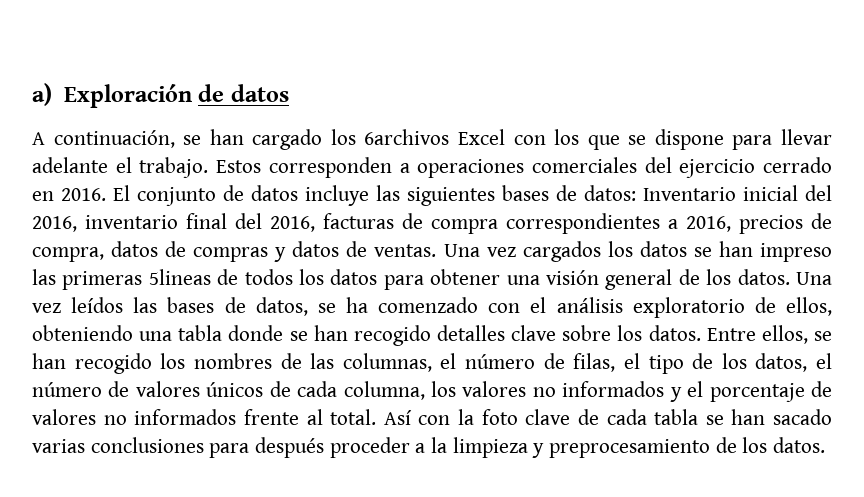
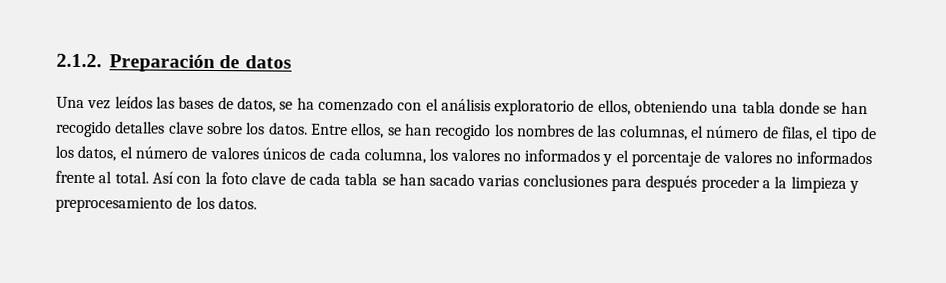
[32,83,192,108] a) Exploración -> [56,53,215,73] 2.1.2. Preparación
[32,129,832,150] [32,157,832,178] [32,185,832,206] [32,213,832,234] [32,241,832,262] [32,269,790,290] A continuación, se han cargado los 6archivos Excel con los que se dispone para llevar adelante el trabajo. Estos corresponden a operaciones comerciales del ejercicio cerrado en 2016. El conjunto de datos incluye las siguientes bases de datos: Inventario inicial del 2016, inventario final del 2016, facturas de compra correspondientes a 2016, precios de compra, datos de compras y datos de ventas. Una vez cargados los datos se han impreso las primeras 5lineas de todos los datos para obtener una visión general de los datos. -> (292, 62) none

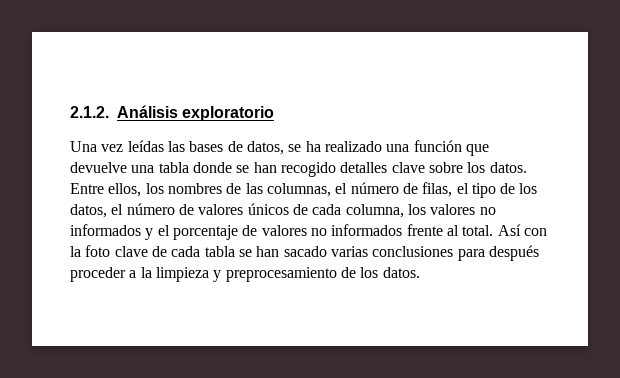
[109,54,292,73] Preparación de datos -> [117,105,275,121] Análisis exploratorio
[114,96,153,109] leídos -> [127,140,164,152] leídas
[317,97,709,116] comenzado con el análisis exploratorio de ellos, obteniendo -> [324,140,489,156] [70,162,127,173] realizado una función que devuelve
[387,123,492,141] se han recogido -> (142, 190) none

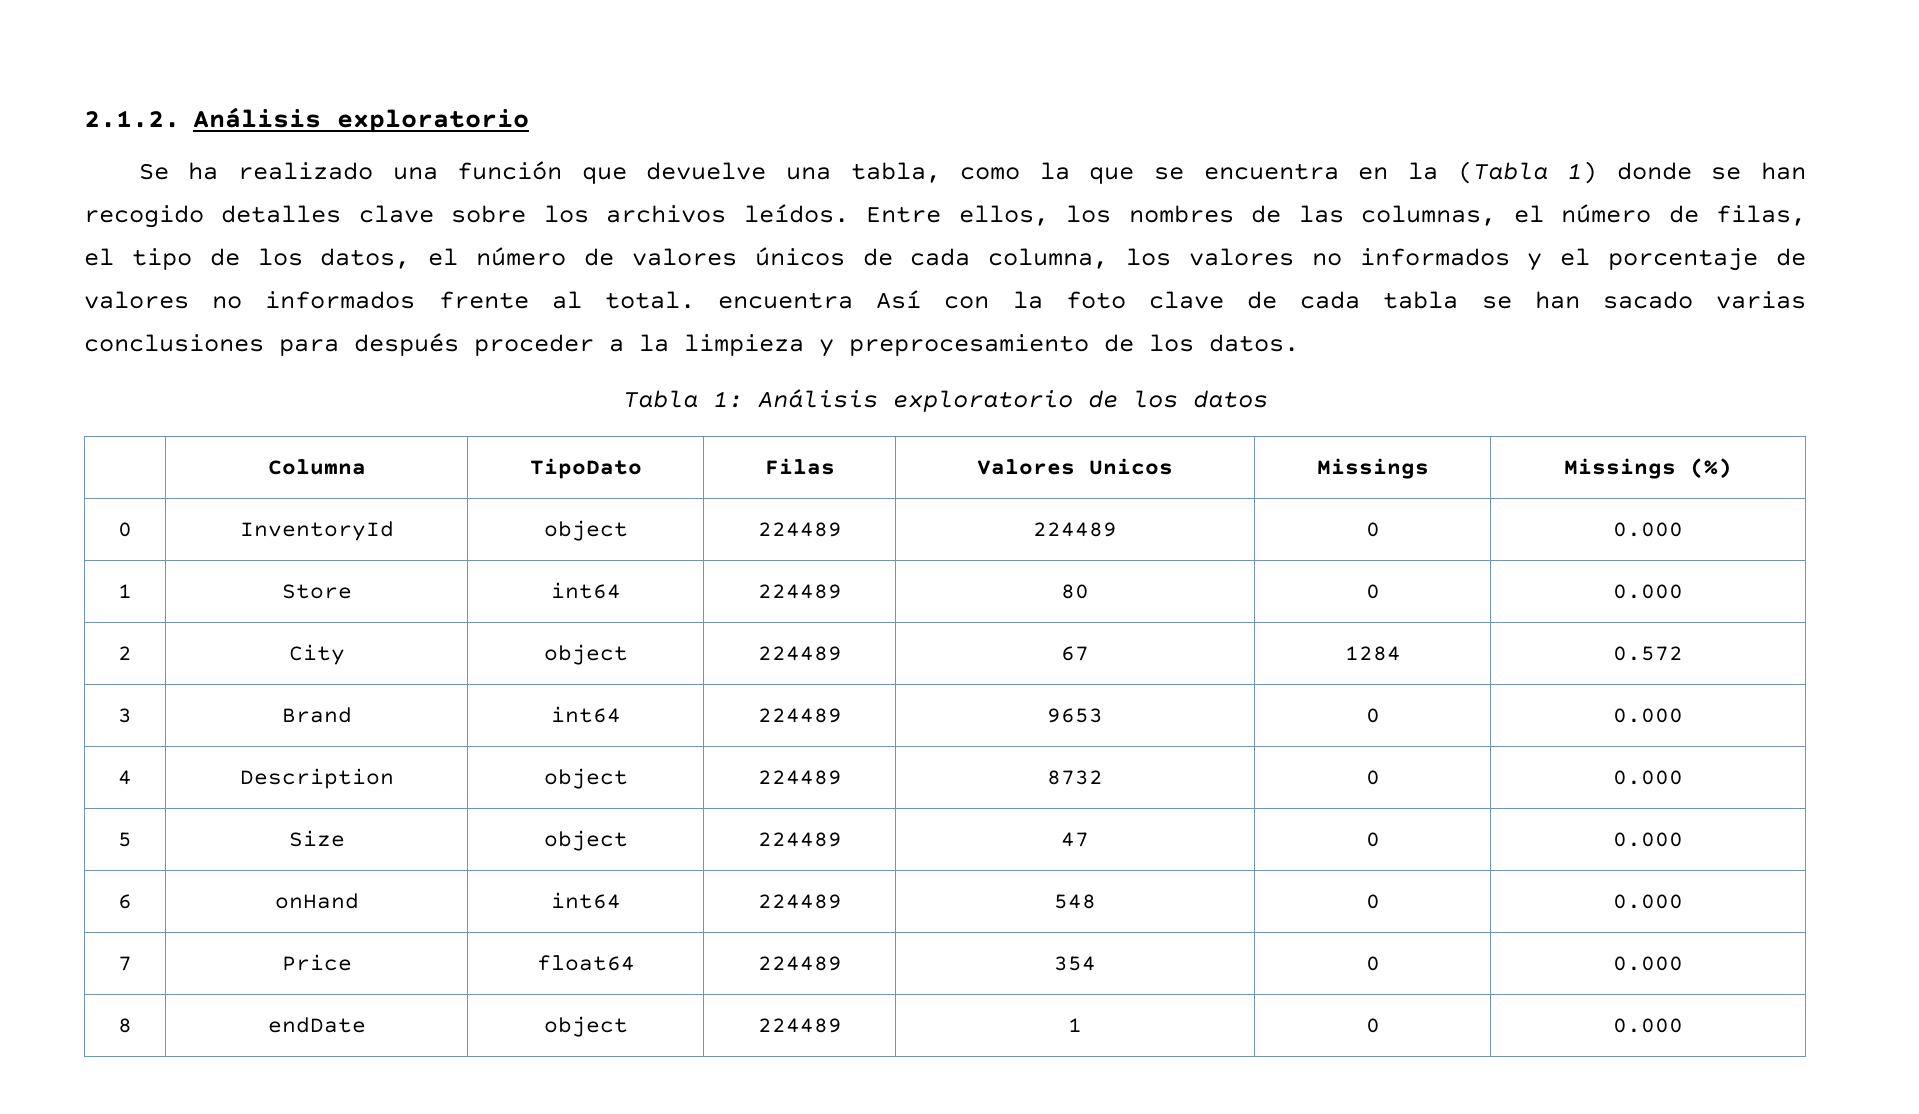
[70,140,302,155] Una vez leídas las bases de datos, se -> [138,163,169,180] Se
[158,162,189,173] tabla -> [850,161,1598,184] tabla, como la que se encuentra en la (Tabla 1)
[489,162,527,173] datos. -> [606,204,849,223] archivos leídos.
(494, 230) none -> [718,292,853,309] encuentra
(420, 272) none -> [622,389,1268,412] [267,459,366,475] [529,458,642,479] [764,458,835,475] [977,458,1173,475] [1316,458,1429,479] [1564,458,1732,479] [118,522,132,537] [239,521,394,541] [543,520,628,541] [757,522,842,537] [1033,522,1117,537] [1365,522,1380,537] [1613,522,1683,537] [118,584,132,598] [281,584,352,599] [550,582,621,599] [757,584,842,599] [1061,584,1089,599] [1365,584,1380,599] [1613,584,1683,599] [118,646,132,660] [288,644,345,665] [543,644,628,665] [757,646,842,661] [1061,646,1089,661] [1344,646,1401,661] [1613,646,1683,661] [118,708,132,723] [281,707,352,723] [550,706,621,723] [757,708,842,723] [1047,708,1103,723] [1365,708,1380,723] [1613,708,1683,723] [118,770,132,785] [239,768,394,789] [543,768,628,789] [757,770,842,785] [1047,770,1103,785] [1365,770,1380,785] [1613,770,1683,785] [118,832,132,847] [288,830,345,847] [543,830,628,851] [757,832,842,847] [1061,832,1089,847] [1365,832,1380,847] [1613,832,1683,847] [118,894,132,909] [274,893,359,909] [550,892,621,909] [757,894,842,909] [1054,894,1096,909] [1365,894,1380,909] [1613,894,1683,909] [118,956,132,971] [281,954,352,971] [536,955,635,971] [757,956,842,971] [1054,956,1096,971] [1365,956,1380,971] [1613,956,1683,971] [118,1018,132,1033] [267,1017,366,1033] [543,1016,628,1037] [757,1018,842,1033] [1068,1018,1082,1032] [1365,1018,1380,1033] [1613,1018,1683,1033] // Tabla 1: Análisis exploratorio de los datos // | Columna | TipoDato | Filas | Valores Unicos | Missings | Missings (%) // 0 | InventoryId | object | 224489 | 224489 | 0 | 0.000 // 1 | Store | int64 | 224489 | 80 | 0 | 0.000 // 2 | City | object | 224489 | 67 | 1284 | 0.572 // 3 | Brand | int64 | 224489 | 9653 | 0 | 0.000 // 4 | Description | object | 224489 | 8732 | 0 | 0.000 // 5 | Size | object | 224489 | 47 | 0 | 0.000 // 6 | onHand | int64 | 224489 | 548 | 0 | 0.000 // 7 | Price | float64 | 224489 | 354 | 0 | 0.000 // 8 | endDate | object | 224489 | 1 | 0 | 0.000

